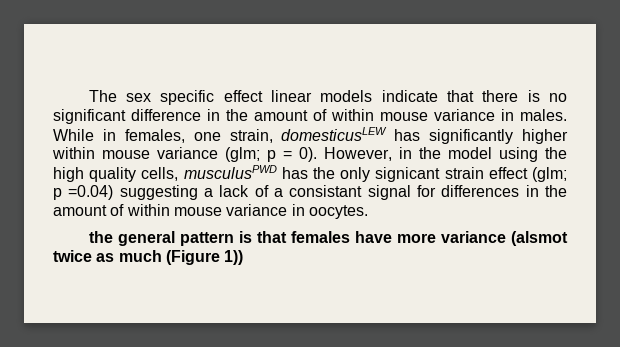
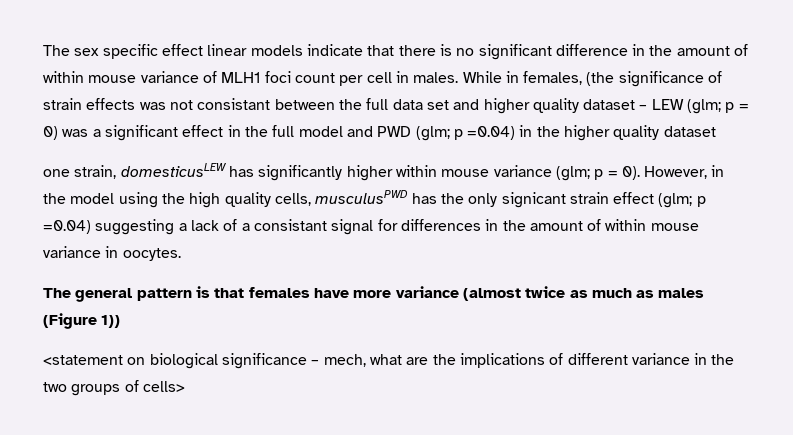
(495, 115) none -> [202,71,392,86] of MLH1 foci count per cell
(185, 136) none -> [586,71,723,87] [43,98,749,114] [43,125,716,141] (the significance of strain effects was not consistant between the full data set and higher quality dataset – LEW (glm; p = 0) was a significant effect in the full model and PWD (glm; p =0.04) in the higher quality dataset //
[88,231,113,243] the -> [43,288,71,298] The
[510,231,568,246] (alsmot -> [462,288,521,301] (almost
(162, 256) none -> [636,288,705,298] as males
(244, 257) none -> [43,353,735,369] [43,380,185,396] // <statement on biological significance – mech, what are the implications of different variance in the two groups of cells>

